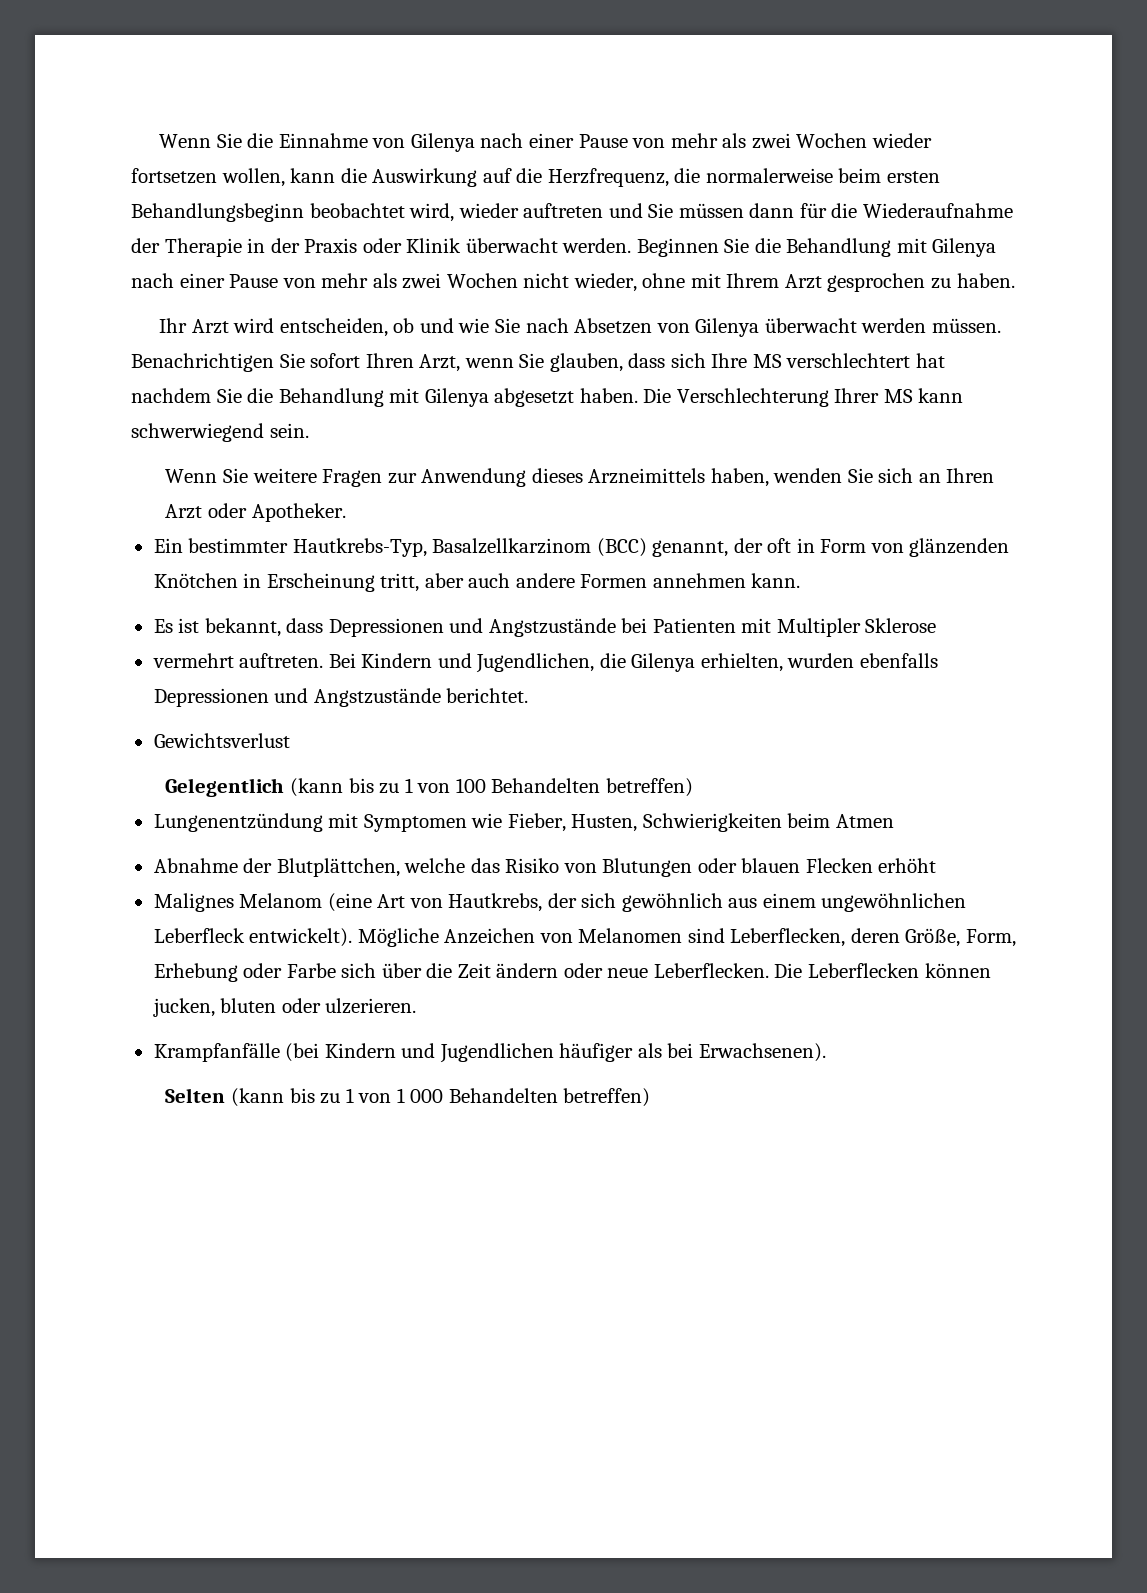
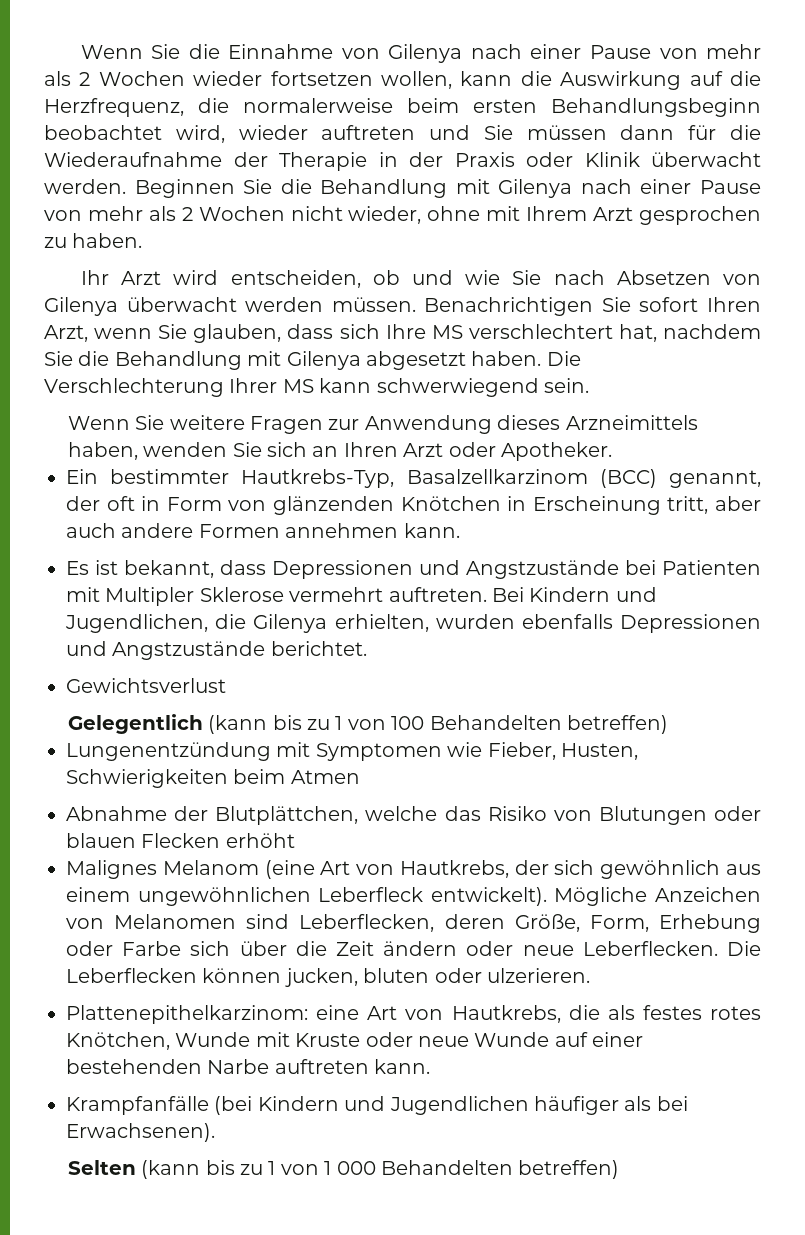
[751,133,791,149] zwei -> [79,72,91,86] 2
[402,273,442,289] zwei -> [181,207,193,221] 2
[915,353,945,368] hat -> [618,324,657,342] hat,
(937, 625) // -> (284, 594) none
(417, 1006) none -> [66,1005,761,1024] [66,1032,644,1050] [66,1059,431,1074] // Plattenepithelkarzinom: eine Art von Hautkrebs, die als festes rotes Knötchen, Wunde mit Kruste oder neue Wunde auf einer bestehenden Narbe auftreten kann.

